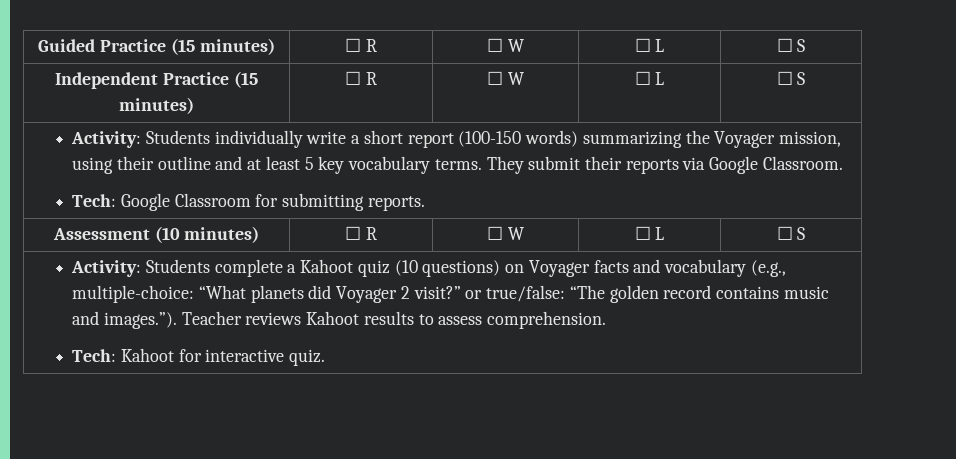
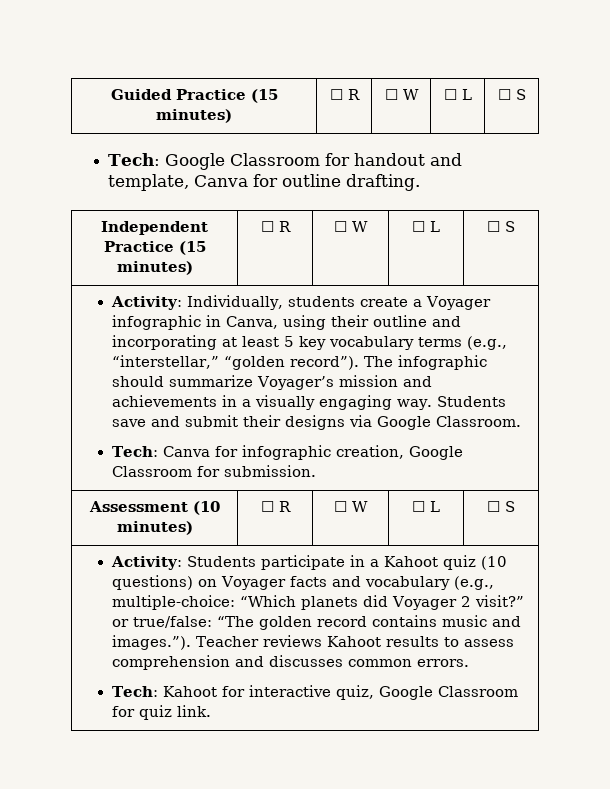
(806, 45) none -> [108,153,463,170] [108,174,421,191] // Tech: Google Classroom for handout and template, Canva for outline drafting.
[146,130,842,148] Students individually write a short report (100-150 words) summarizing the Voyager mission, -> [186,295,491,310] [111,315,278,330] Individually, students create a Voyager infographic in Canva,
(243, 163) none -> [111,335,217,350] incorporating
[434,156,524,174] terms. They -> [417,336,507,350] [111,355,487,370] [111,375,432,390] [111,395,506,410] [111,416,180,427] terms (e.g., “interstellar,” “golden record”). The infographic should summarize Voyager’s mission and achievements in a visually engaging way. Students save and
[625,159,679,174] reports -> [284,415,345,430] designs
[121,193,425,211] Google Classroom for submitting reports. -> [162,445,463,460] [111,465,316,477] Canva for infographic creation, Google Classroom for submission.
[214,259,283,277] complete -> [260,555,365,570] participate in
[199,285,247,299] “What -> [239,595,296,607] “Which
[487,311,607,329] comprehension. -> [111,655,469,670] comprehension and discusses common errors.
[289,349,326,366] quiz. -> [335,685,518,700] [111,705,211,720] quiz, Google Classroom for quiz link.

